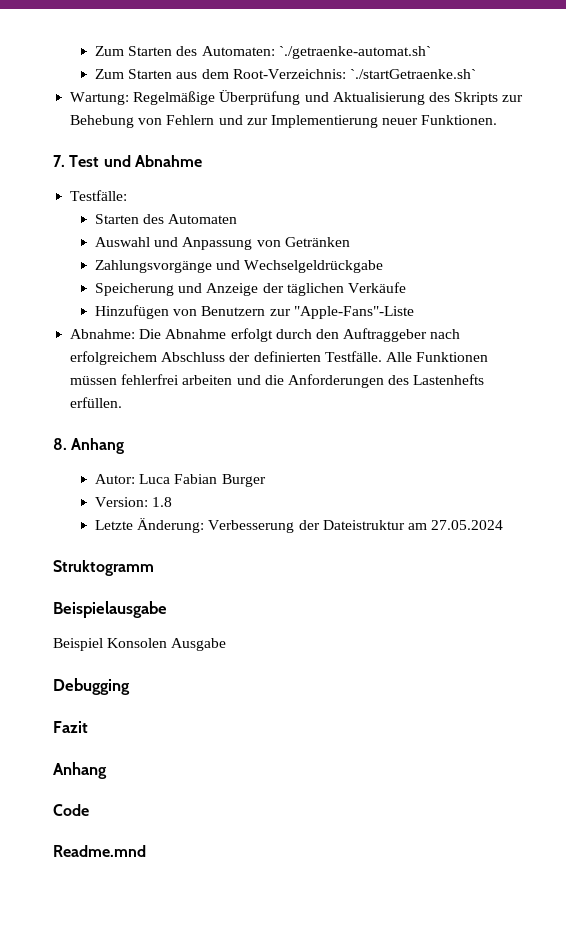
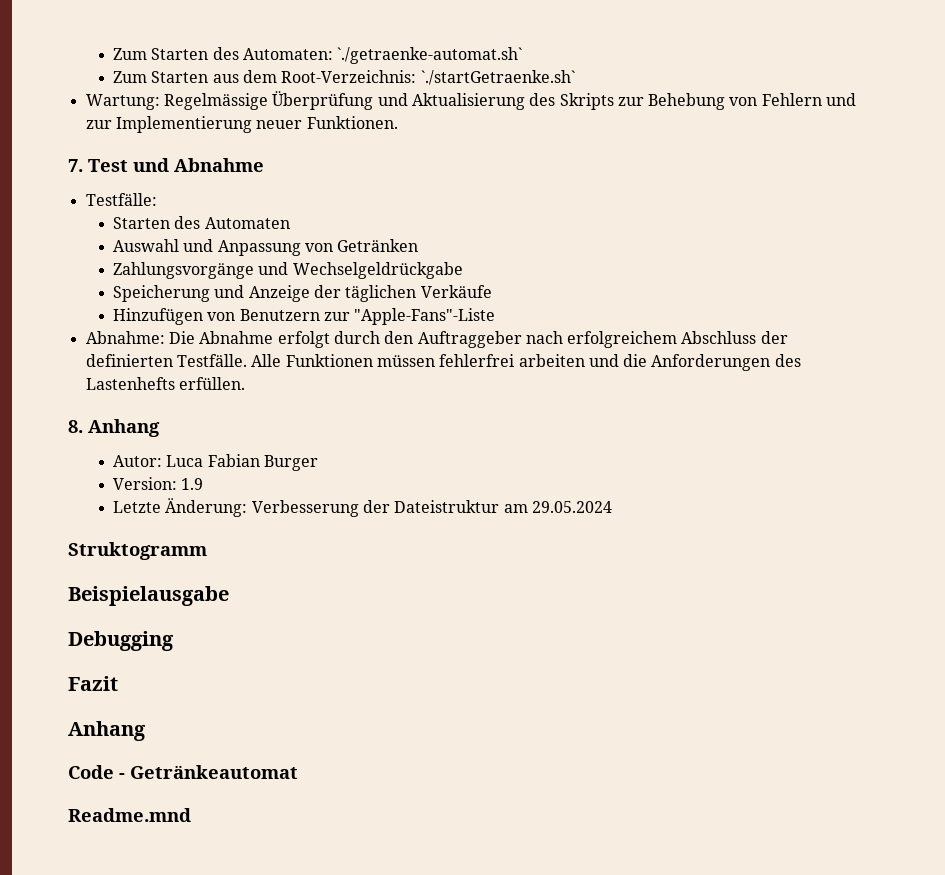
[133,91,216,105] Regelmäßige -> [163,93,268,110] Regelmässige
[152,497,173,507] 1.8 -> [181,478,204,490] 1.9
[431,520,504,530] 27.05.2024 -> [532,501,613,513] 29.05.2024
[53,638,227,651] // Beispiel Konsolen Ausgabe -> (229, 596) none
(89, 810) none -> [119,765,298,779] - Getränkeautomat

